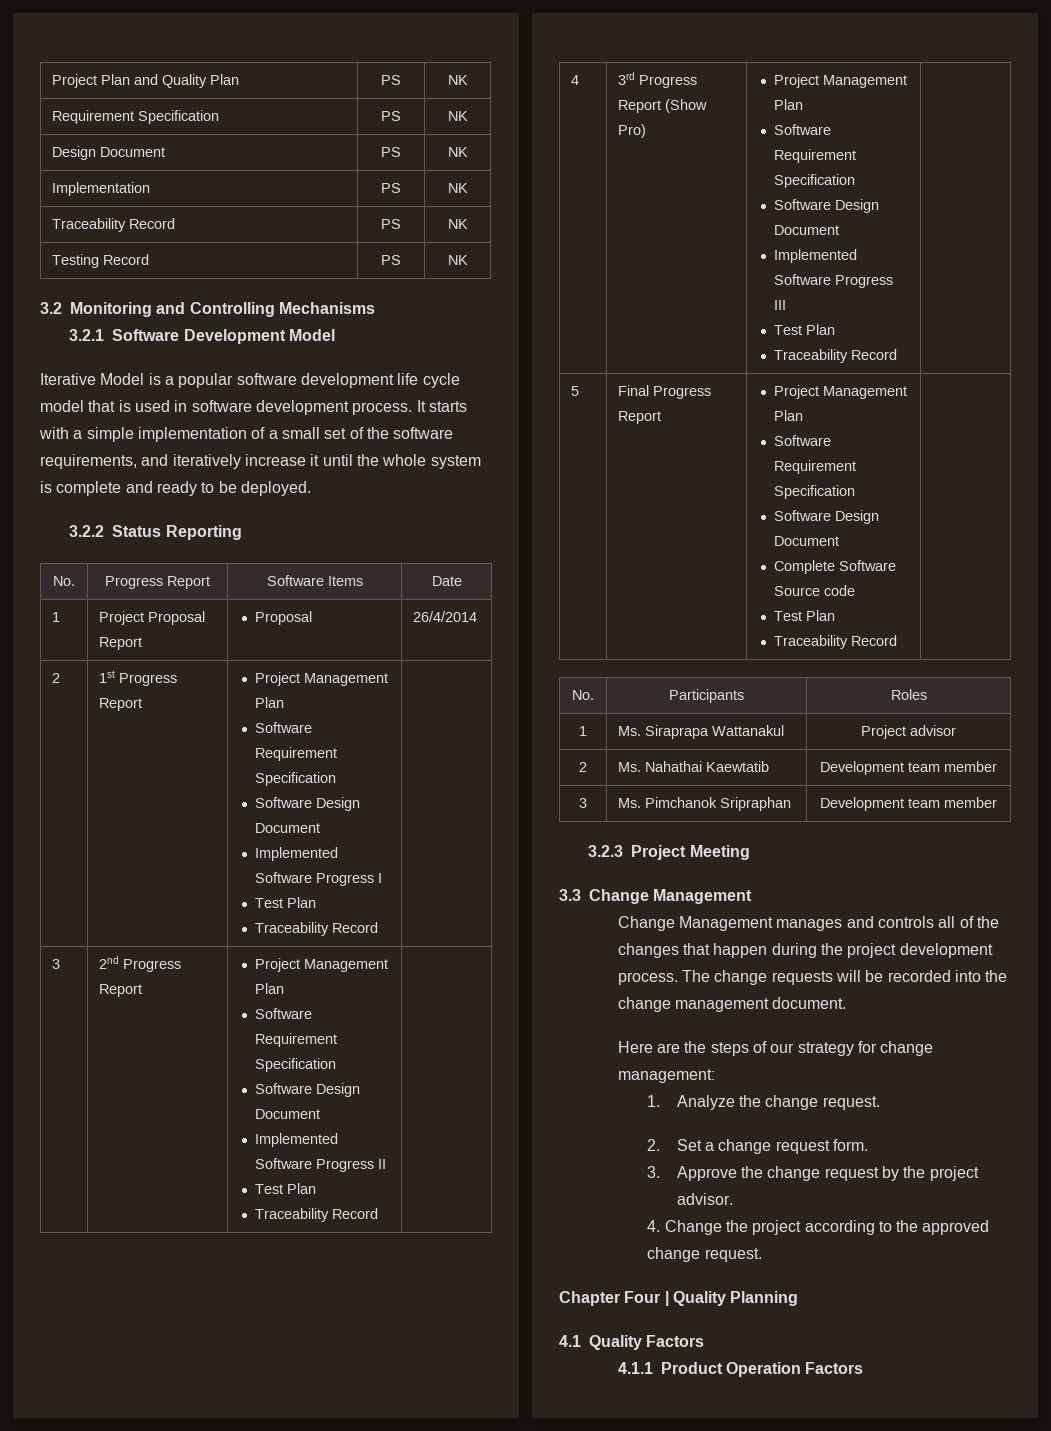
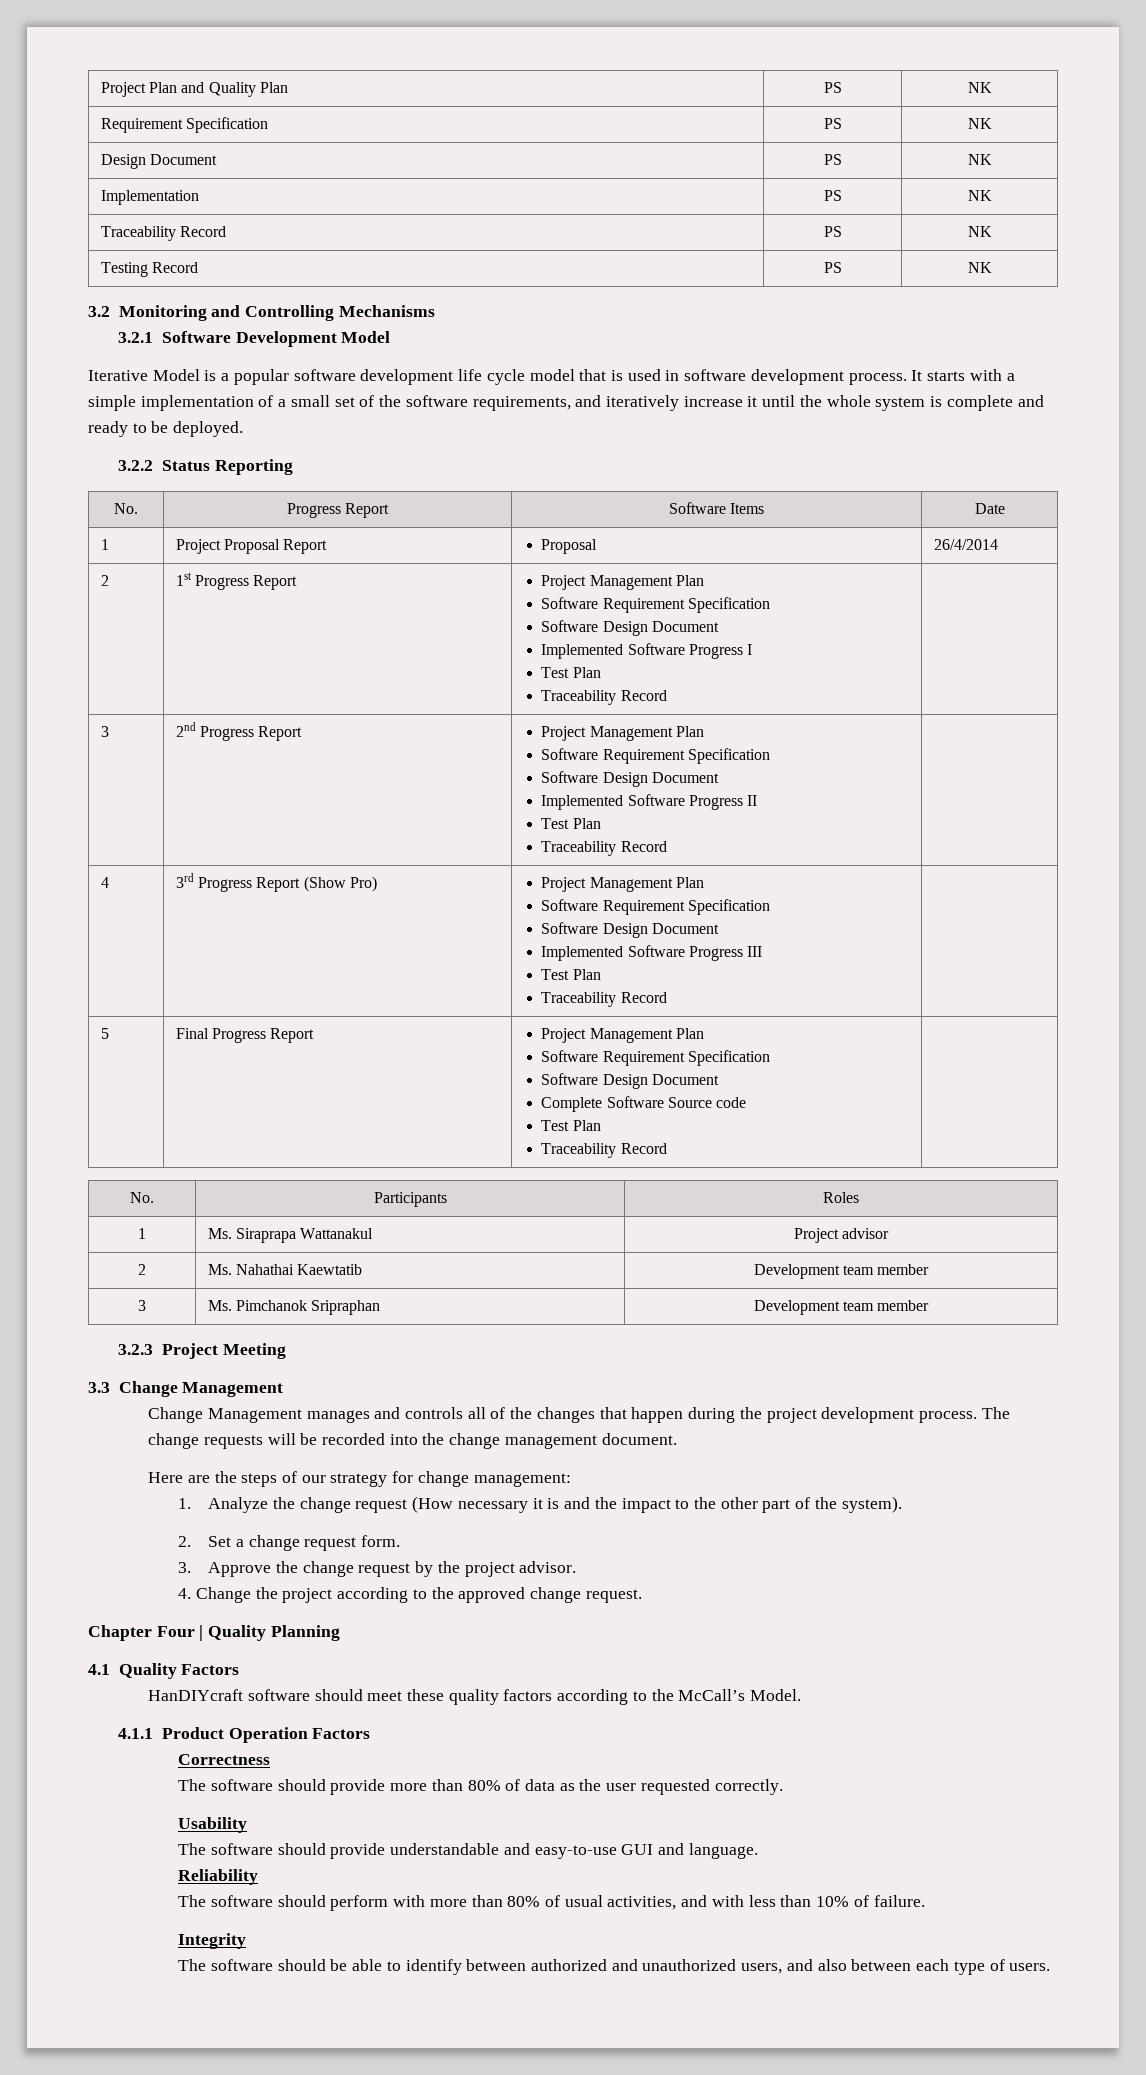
[822,1096,880,1110] request. -> [355,1496,902,1513] request (How necessary it is and the impact to the other part of the system).
[617,1362,864,1377] 4.1.1 Product Operation Factors -> [148,1689,802,1705] [118,1727,371,1743] [178,1754,271,1765] [178,1779,783,1795] [178,1817,248,1833] [178,1843,758,1859] [178,1869,259,1885] [178,1895,925,1911] [178,1933,247,1949] [178,1959,1051,1975] HanDIYcraft software should meet these quality factors according to the McCall’s Model. // 4.1.1 Product Operation Factors // Correctness // The software should provide more than 80% of data as the user requested correctly. // Usability // The software should provide understandable and easy-to-use GUI and language. // Reliability // The software should perform with more than 80% of usual activities, and with less than 10% of failure. // Integrity // The software should be able to identify between authorized and unauthorized users, and also between each type of users.

